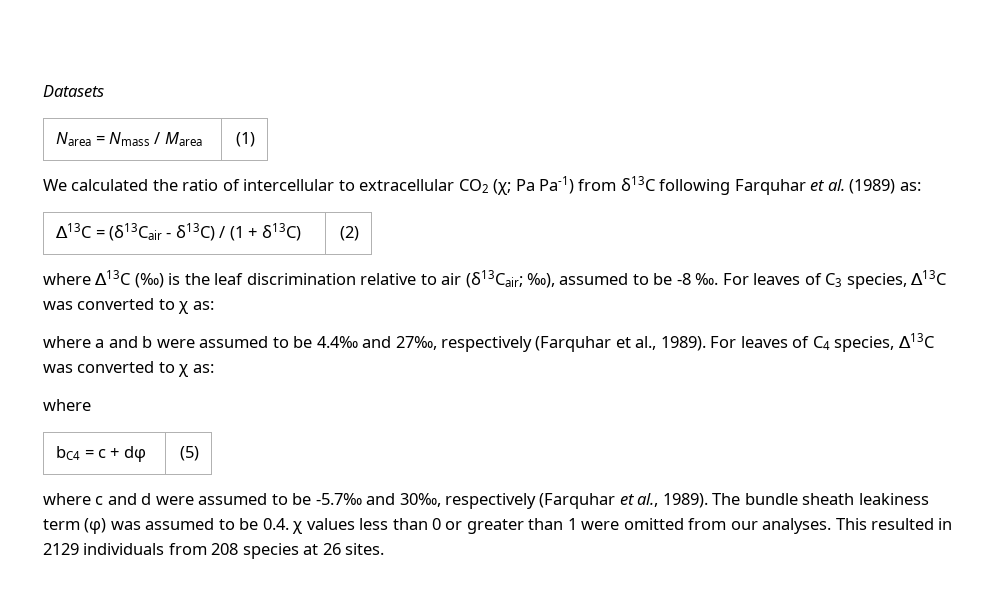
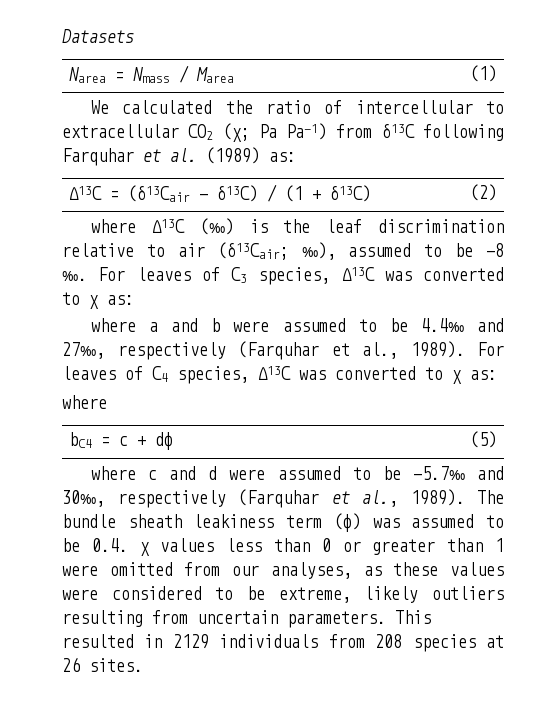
[762,518,832,534] analyses. -> [270,562,505,579] [62,586,504,603] [62,610,386,628] analyses, as these values were considered to be extreme, likely outliers resulting from uncertain parameters.

